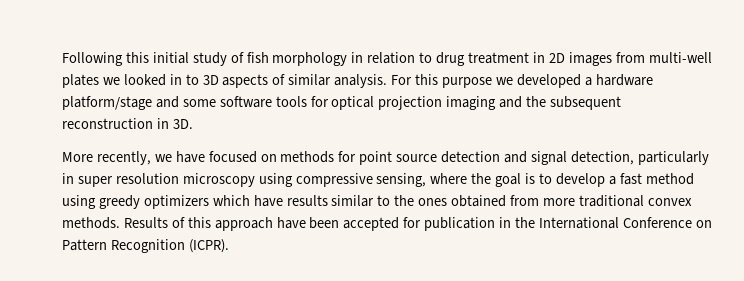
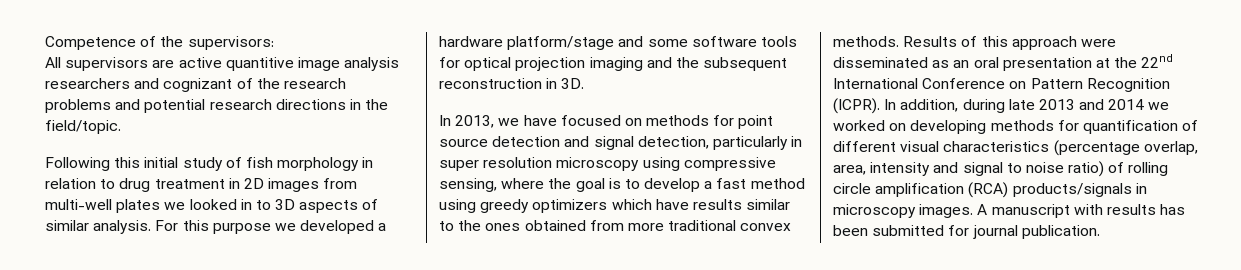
(62, 59) none -> [45,36,274,50] [45,57,400,71] [45,78,346,92] [45,99,389,113] [45,120,121,134] Competence of the supervisors: // All supervisors are active quantitive image analysis researchers and cognizant of the research problems and potential research directions in the field/topic. //
[62,151,151,165] More recently, -> [439,115,495,128] In 2013,
[276,217,536,231] have been accepted for publication in the -> [1080,39,1116,47] [833,54,1174,71] were disseminated as an oral presentation at the 22nd
(229, 246) none -> [884,99,1170,113] [833,120,1199,134] [833,140,1198,156] [833,161,1169,177] [833,182,1147,198] [833,204,1186,218] [833,225,1100,239] In addition, during late 2013 and 2014 we worked on developing methods for quantification of different visual characteristics (percentage overlap, area, intensity and signal to noise ratio) of rolling circle amplification (RCA) products/signals in microscopy images. A manuscript with results has been submitted for journal publication.

